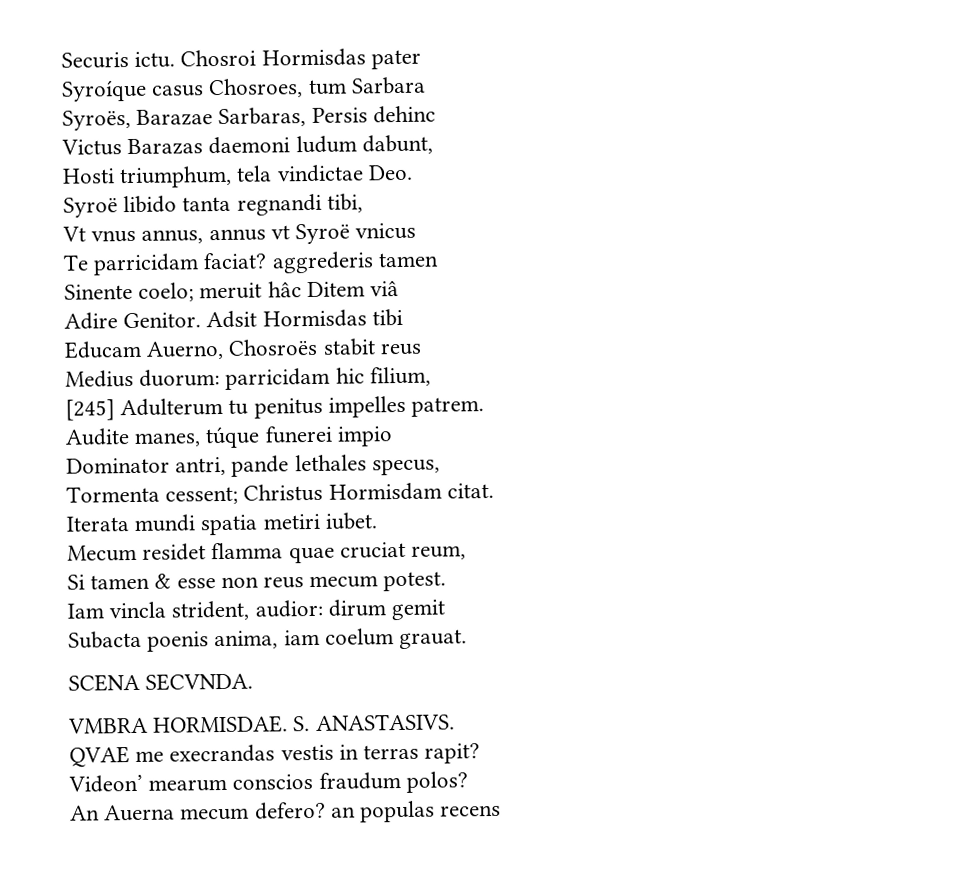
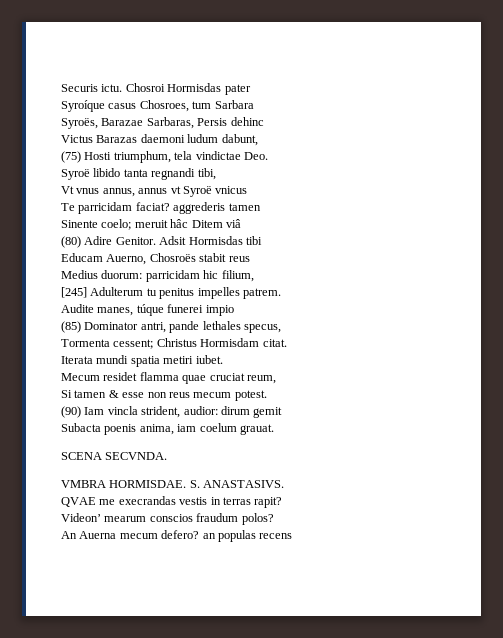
(433, 144) none -> [61,151,81,163] (75)
(400, 288) none -> [61,236,81,248] (80)
(393, 436) none -> [61,321,81,333] (85)
(447, 581) none -> [61,406,81,418] (90)

